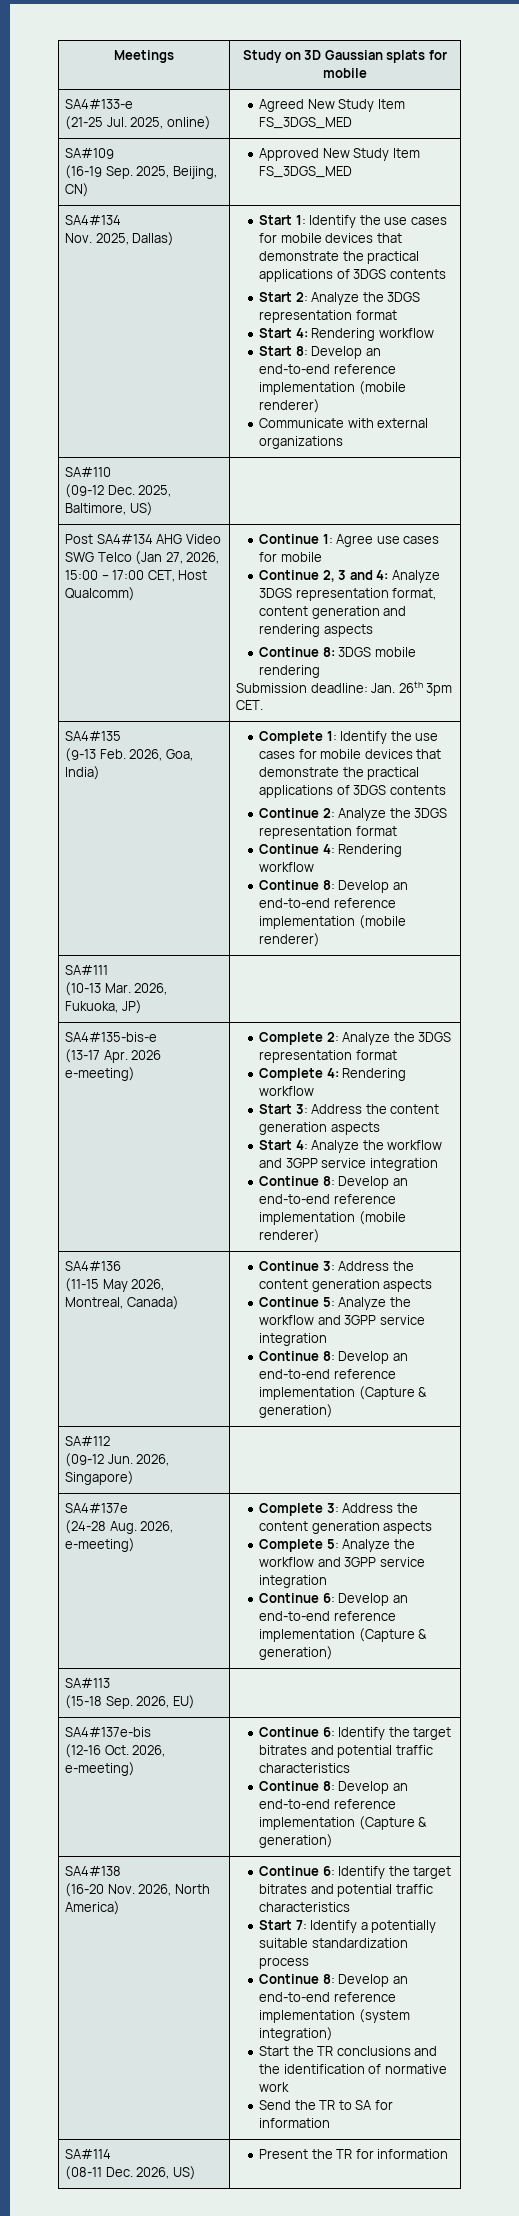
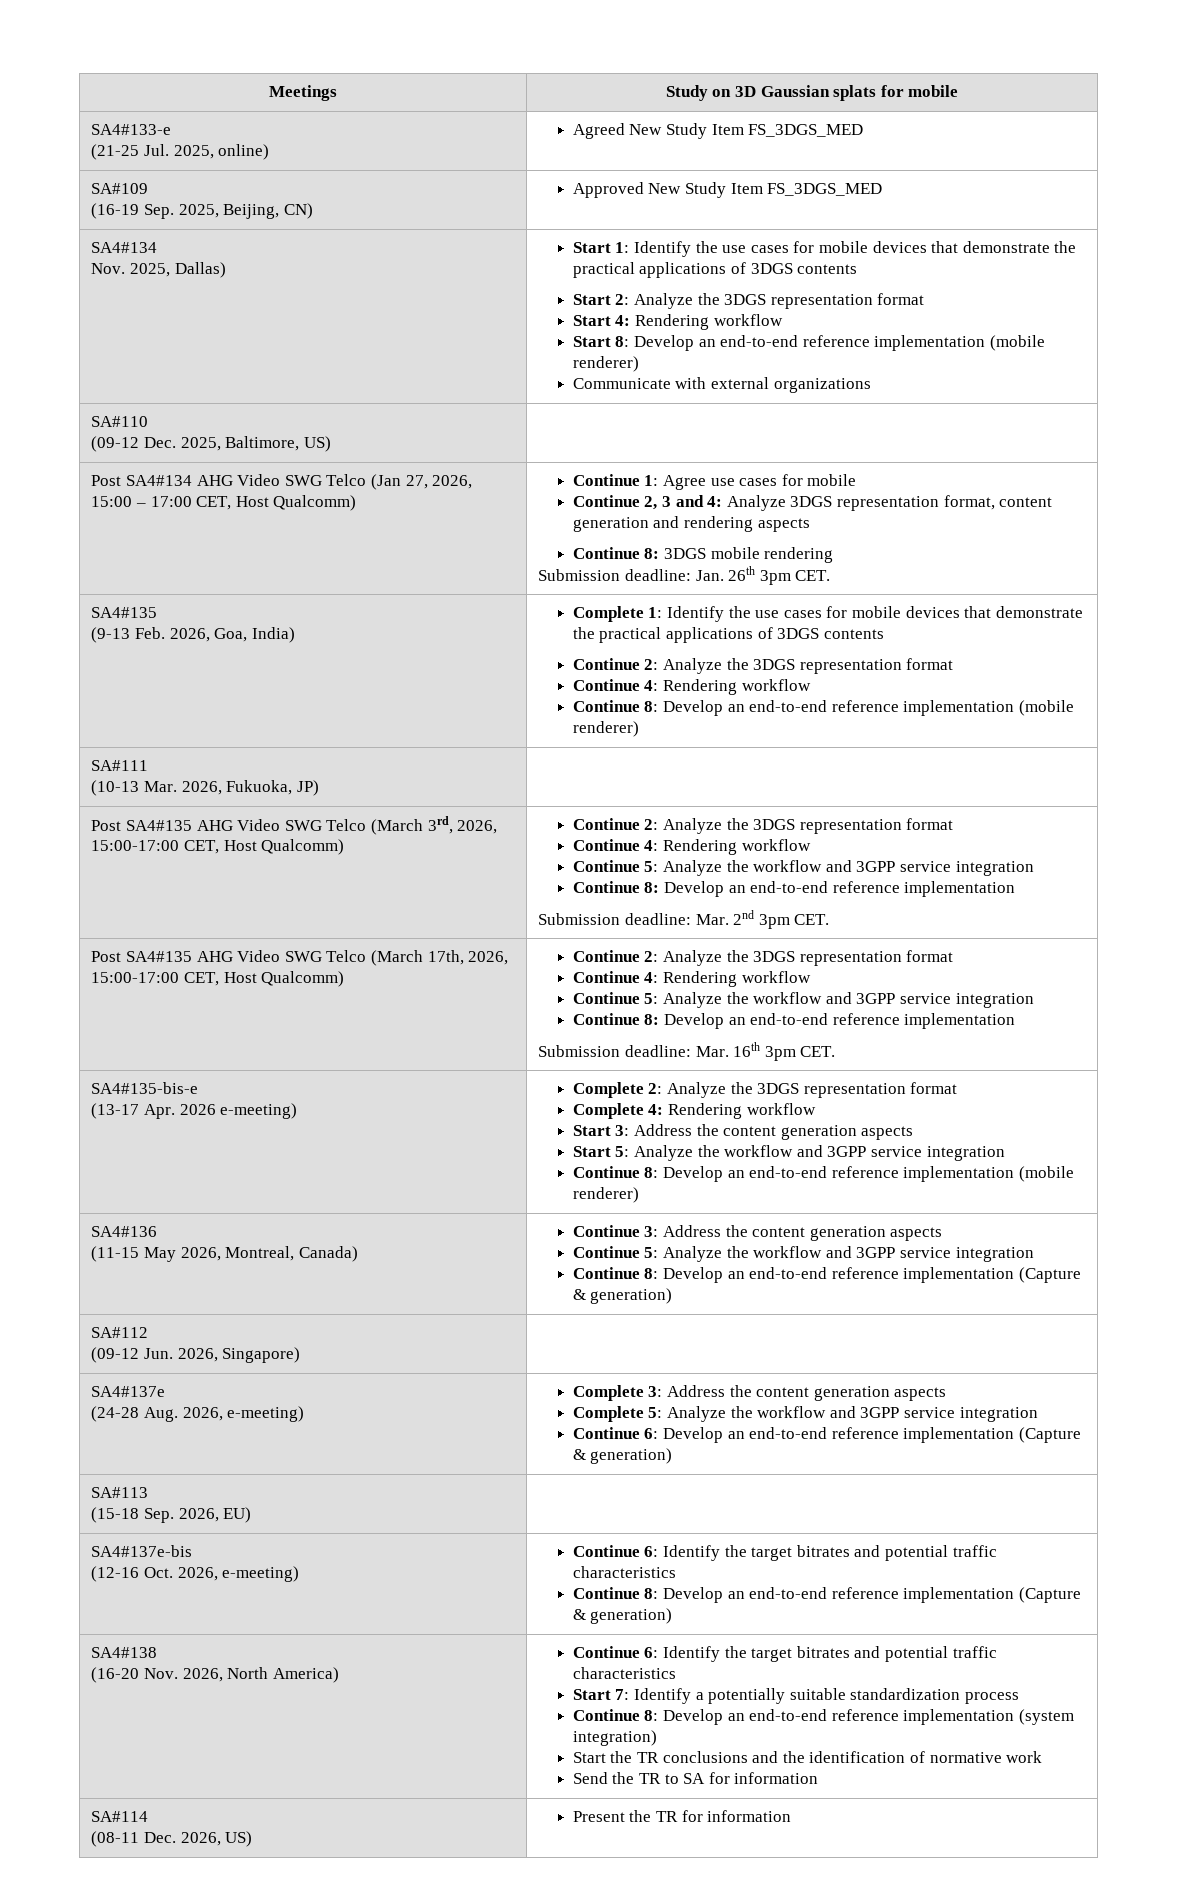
(142, 1007) none -> [91,816,498,835] [91,839,345,855] [572,818,954,834] [572,839,811,855] [572,860,1034,876] [572,881,1016,897] [538,910,830,929] [91,950,509,966] [91,971,345,987] [572,950,954,966] [572,971,811,987] [572,992,1034,1008] [572,1013,1016,1029] [538,1042,836,1061] // Post SA4#135 AHG Video SWG Telco (March 3rd, 2026, 15:00-17:00 CET, Host Qualcomm) | Continue 2: Analyze the 3DGS representation format // Continue 4: Rendering workflow // Continue 5: Analyze the workflow and 3GPP service integration // Continue 8: Develop an end-to-end reference implementation // Submission deadline: Mar. 2nd 3pm CET. // Post SA4#135 AHG Video SWG Telco (March 17th, 2026, 15:00-17:00 CET, Host Qualcomm) | Continue 2: Analyze the 3DGS representation format // Continue 4: Rendering workflow // Continue 5: Analyze the workflow and 3GPP service integration // Continue 8: Develop an end-to-end reference implementation // Submission deadline: Mar. 16th 3pm CET.
[295,1140,308,1150] 4: -> [615,1146,630,1157] 5:

